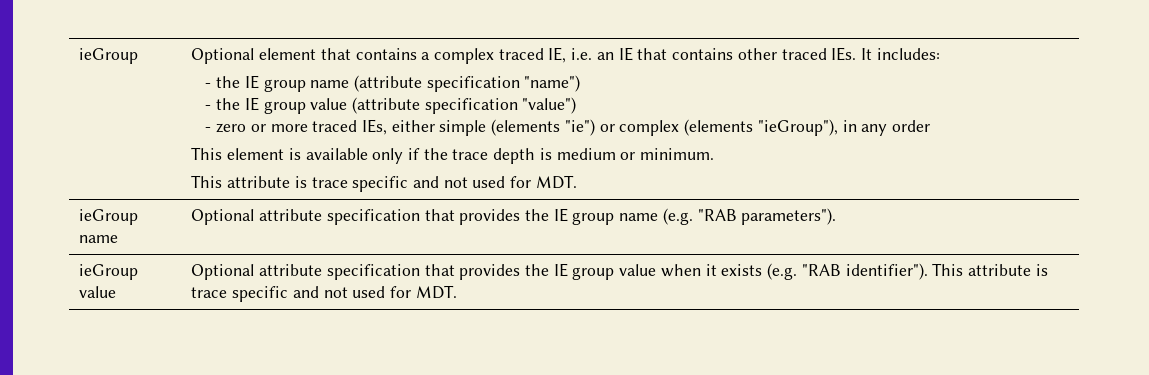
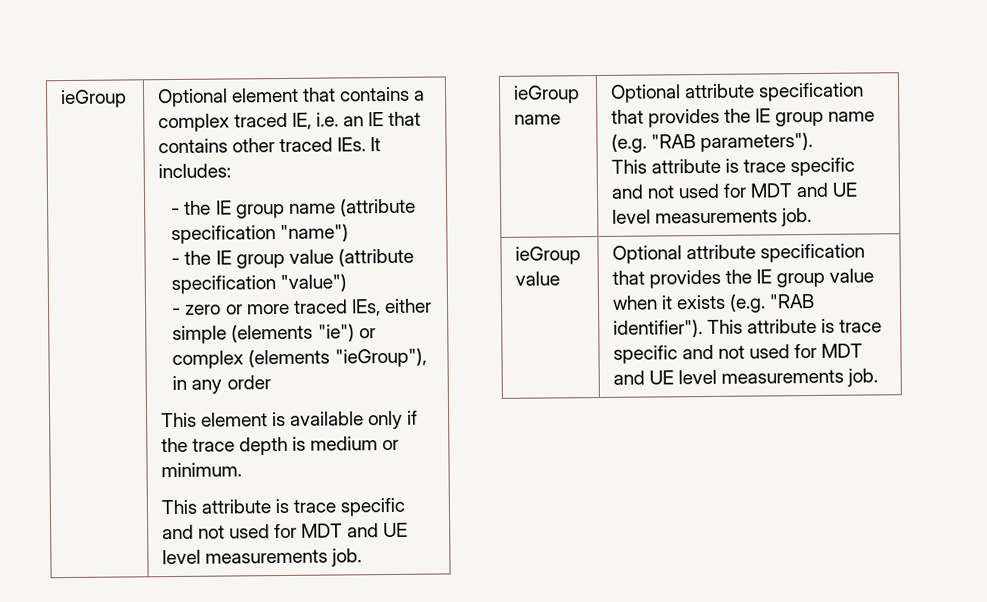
[535,175,577,189] MDT. -> [301,522,409,538] [161,548,362,567] MDT and UE level measurements job.
(837, 216) none -> [610,157,856,177] [610,182,859,199] [611,208,812,227] // This attribute is trace specific and not used for MDT and UE level measurements job.
[415,285,457,299] MDT. -> [821,343,864,358] [612,368,879,387] MDT and UE level measurements job.

